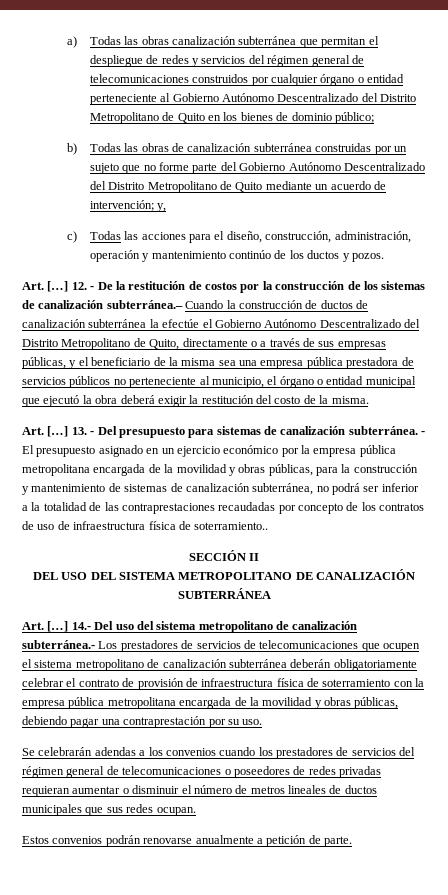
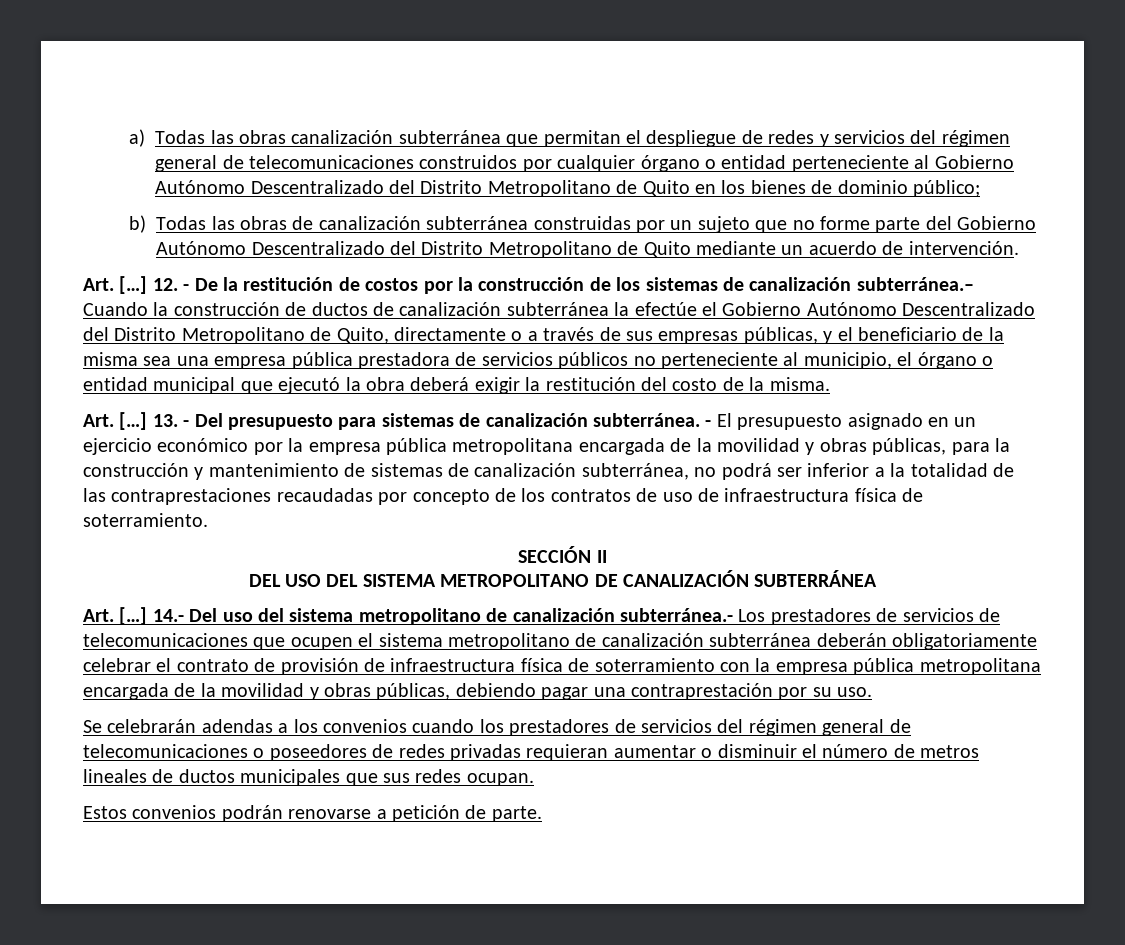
[89,200,167,212] [67,231,411,243] [89,250,384,262] intervención; y, // c) Todas las acciones para el diseño, construcción, administración, operación y mantenimiento continúo de los ductos y pozos. -> [908,241,1019,255] intervención.
[194,522,269,530] soterramiento.. -> [83,513,208,527] soterramiento.
[195,835,254,844] anualmente -> (372, 814) none

